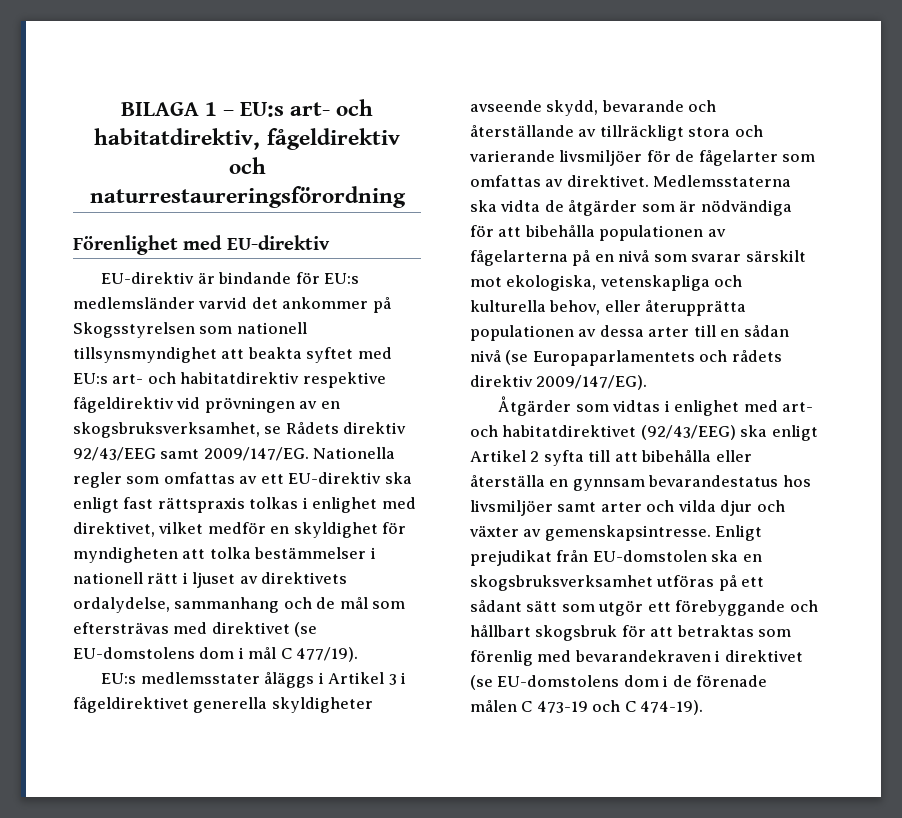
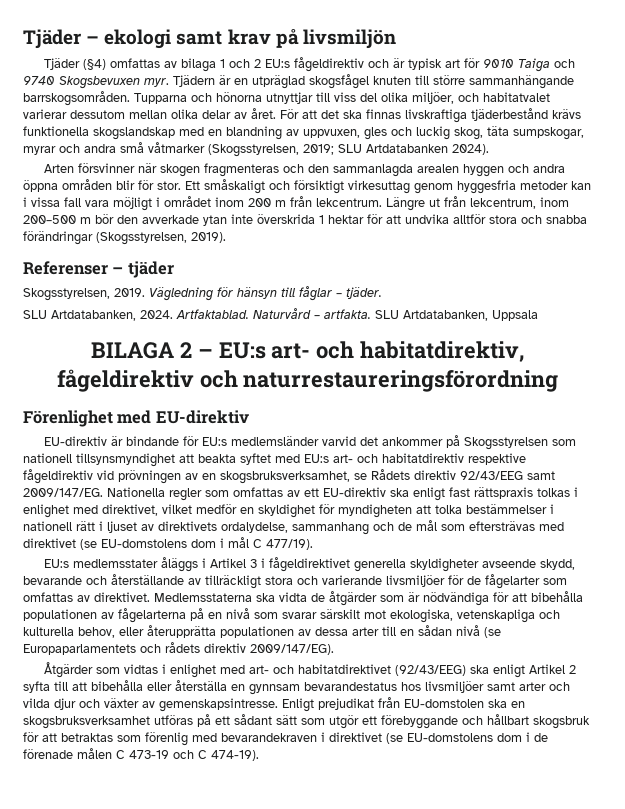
[120,102,217,116] BILAGA 1 -> [23,29,396,49] [43,57,575,72] [23,74,574,89] [23,91,550,106] [23,108,581,123] [23,126,584,140] [23,142,489,157] [43,163,565,177] [23,179,591,194] [23,196,569,211] [23,214,587,226] [23,231,226,245] [23,261,174,278] [23,286,382,301] [23,308,538,321] [90,342,192,359] Tjäder – ekologi samt krav på livsmiljön // Tjäder (§4) omfattas av bilaga 1 och 2 EU:s fågeldirektiv och är typisk art för 9010 Taiga och 9740 Skogsbevuxen myr. Tjädern är en utpräglad skogsfågel knuten till större sammanhängande barrskogsområden. Tupparna och hönorna utnyttjar till viss del olika miljöer, och habitatvalet varierar dessutom mellan olika delar av året. För att det ska finnas livskraftiga tjäderbestånd krävs funktionella skogslandskap med en blandning av uppvuxen, gles och luckig skog, täta sumpskogar, myrar och andra små våtmarker (Skogsstyrelsen, 2019; SLU Artdatabanken 2024). // Arten försvinner när skogen fragmenteras och den sammanlagda arealen hyggen och andra öppna områden blir för stor. Ett småskaligt och försiktigt virkesuttag genom hyggesfria metoder kan i vissa fall vara möjligt i området inom 200 m från lekcentrum. Längre ut från lekcentrum, inom 200–500 m bör den avverkade ytan inte överskrida 1 hektar för att undvika alltför stora och snabba förändringar (Skogsstyrelsen, 2019). // Referenser – tjäder // Skogsstyrelsen, 2019. Vägledning för hänsyn till fåglar – tjäder. // SLU Artdatabanken, 2024. Artfaktablad. Naturvård – artfakta. SLU Artdatabanken, Uppsala // BILAGA 2

